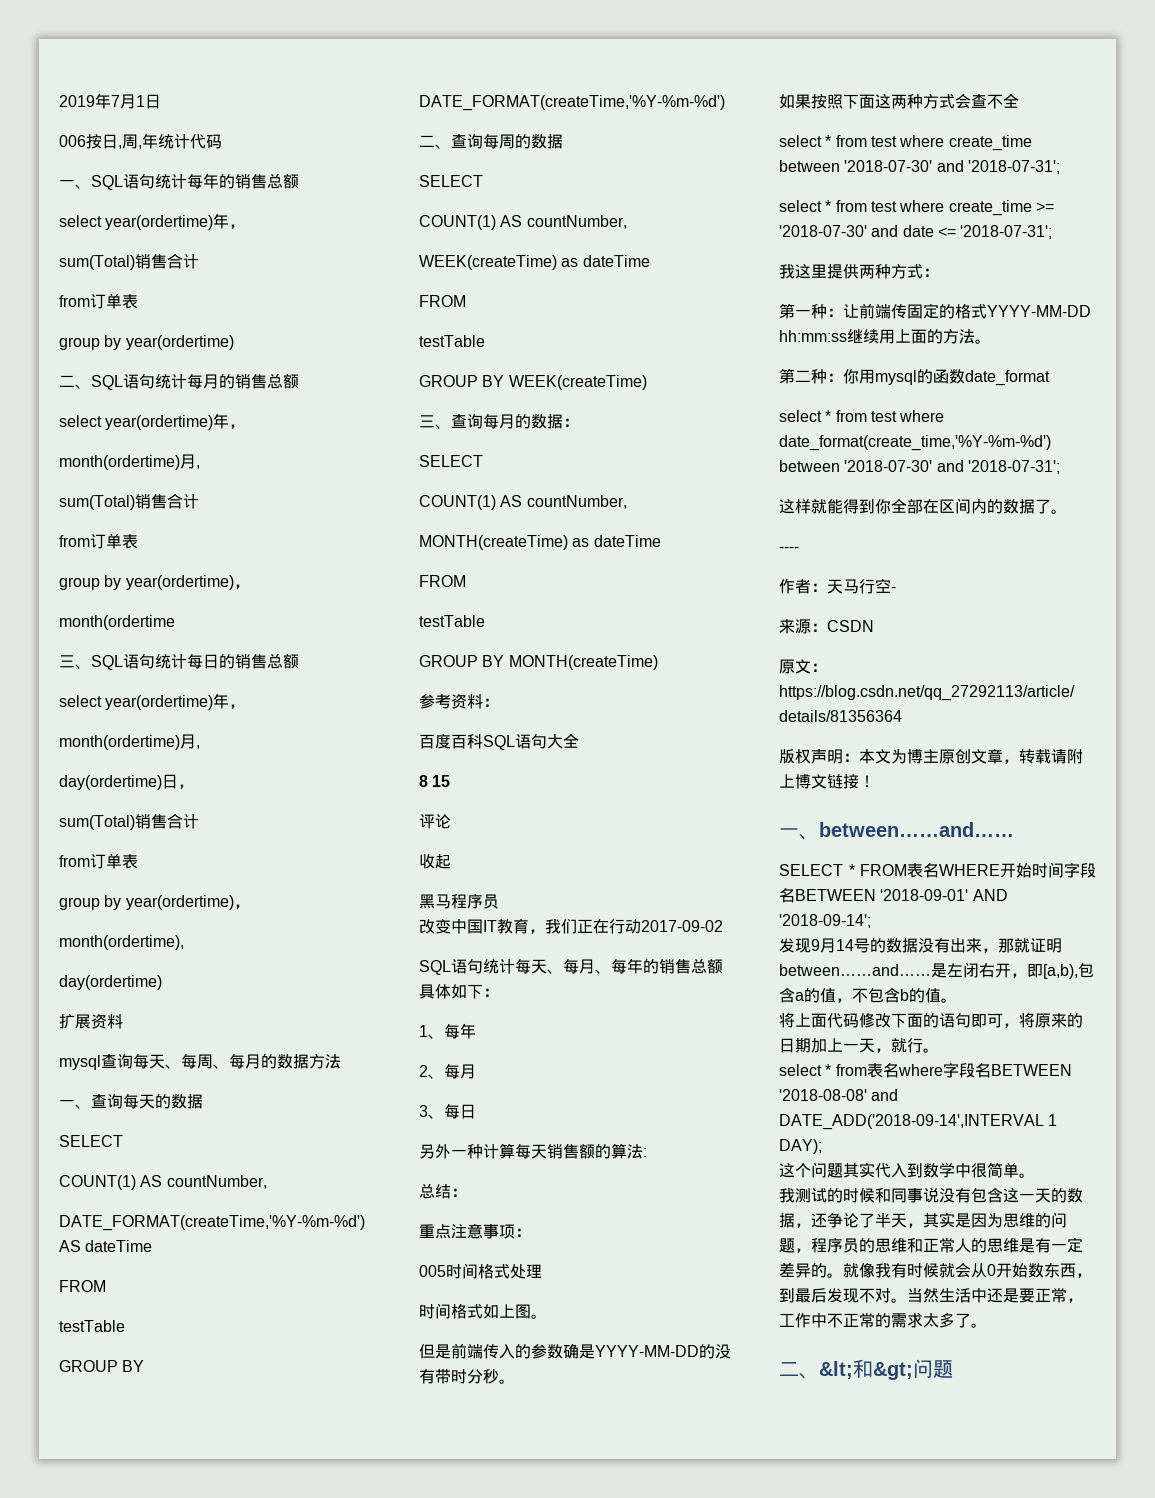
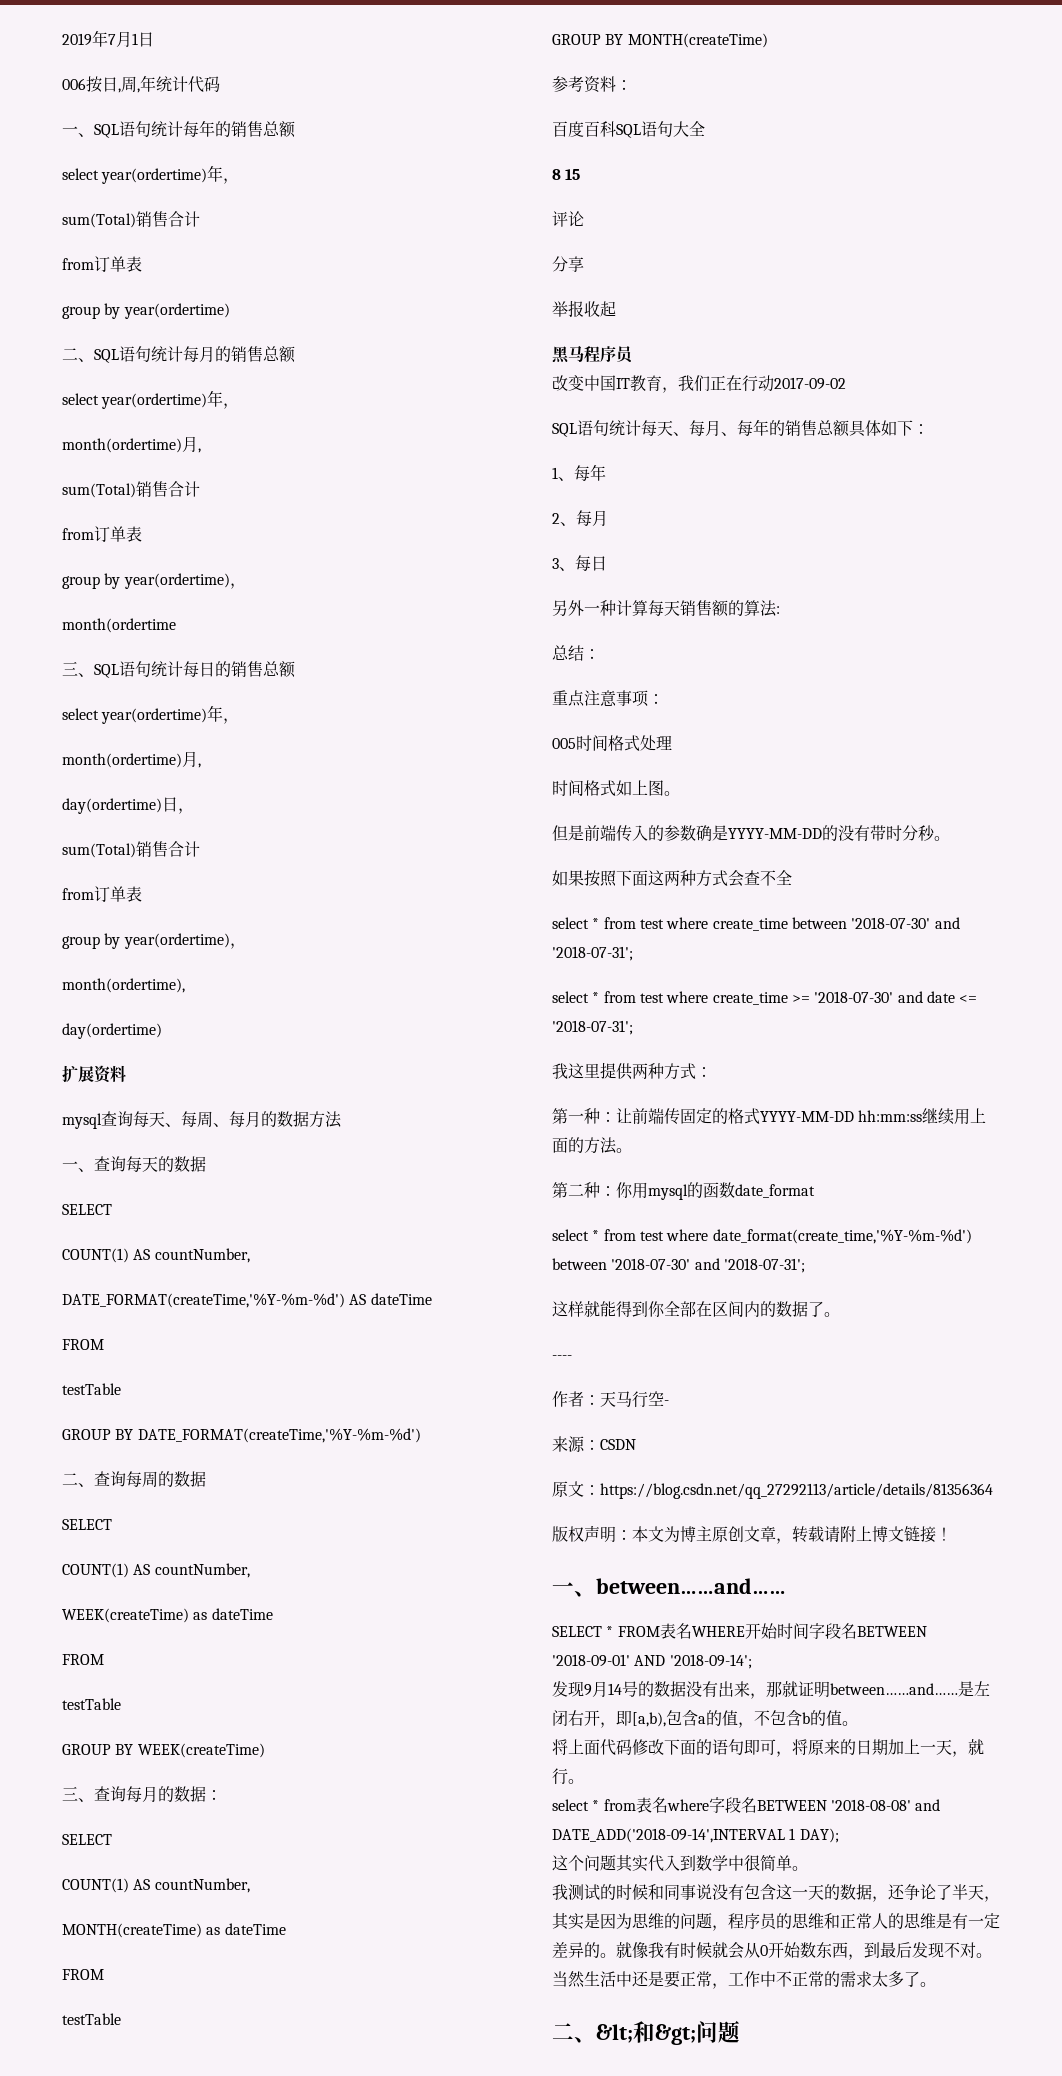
(451, 821) none -> [552,256,584,272] [552,300,584,317] 分享 // 举报

